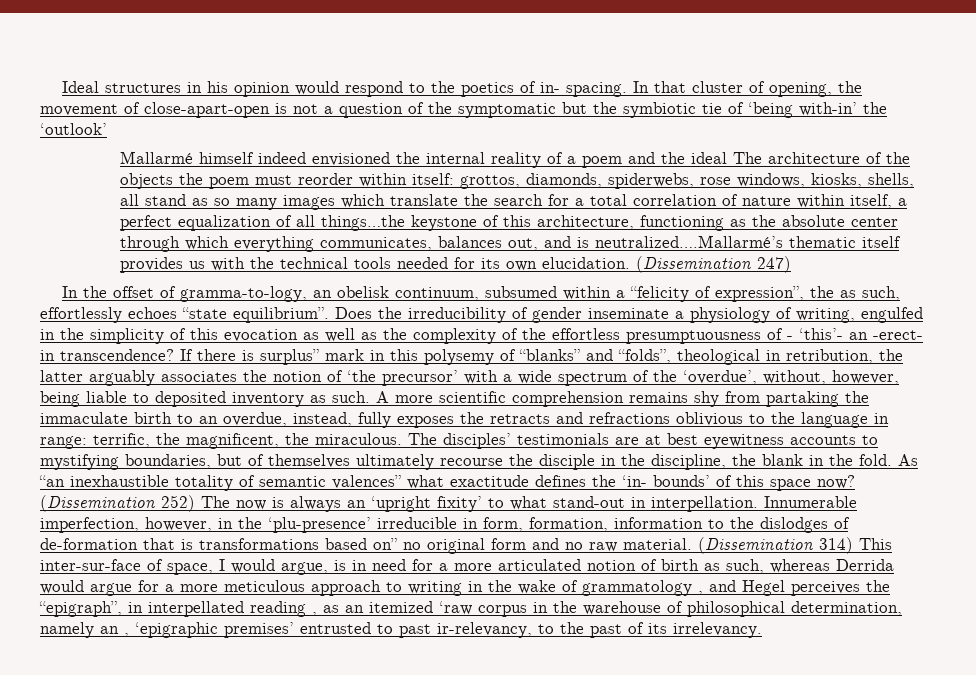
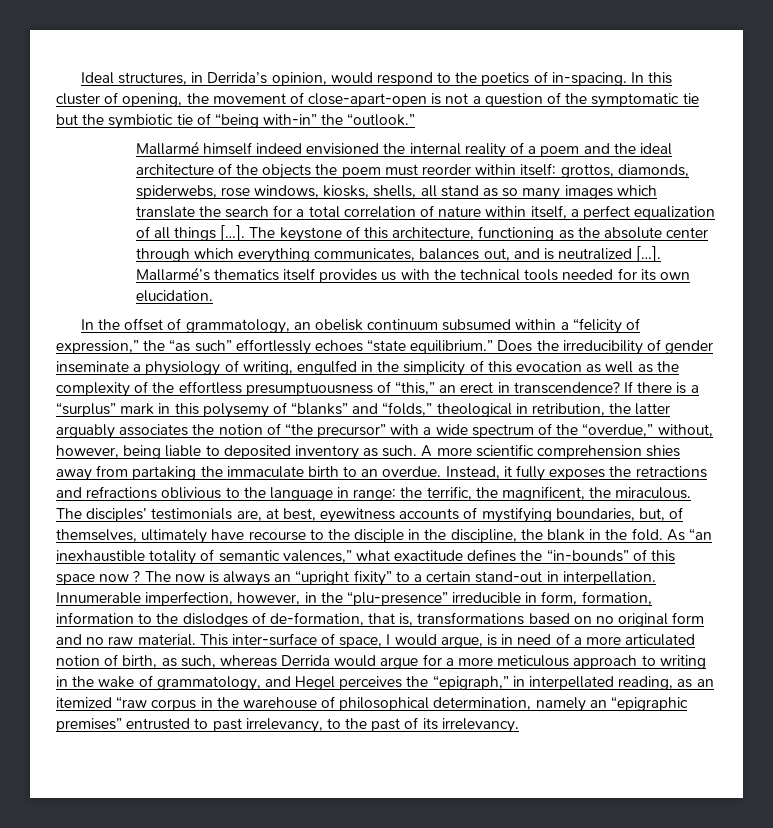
[105,81,291,97] structures in his opinion -> [117,72,327,86] structures, in Derrida’s opinion,
[540,81,687,97] in- spacing. In that -> [551,72,673,86] in-spacing. In this
(556, 110) none -> [682,93,699,104] tie
[748,102,887,118] [40,123,107,135] ‘being with-in’ the ‘outlook’ -> [214,113,416,128] “being with-in” the “outlook.”
[733,152,763,164] The -> (672, 149) none
[321,215,406,231] things…the -> [174,225,276,241] things […]. The
[595,235,857,248] neutralized….Mallarmé’s thematic -> [558,246,662,262] [135,267,279,281] neutralized […]. Mallarmé’s thematics
[636,256,792,273] (Dissemination 247) -> (213, 296) none
[180,286,308,302] gramma-to-logy, -> [185,319,290,334] grammatology,
[395,287,480,301] continuum, -> [367,319,439,330] continuum
[715,286,901,302] expression”, the as such, -> [56,339,232,354] expression,” the “as such”
[233,307,329,323] equilibrium”. -> [410,340,494,354] equilibrium.”
[787,328,923,340] - ‘this’- an -erect- -> [395,381,494,395] “this,” an erect
[260,349,319,365] surplus” -> [690,385,699,393] [56,402,116,417] a “surplus”
[618,349,671,364] “folds”, -> [382,402,433,416] “folds,”
[347,370,458,386] ‘the precursor’ -> [284,423,387,438] “the precursor”
[683,370,757,385] ‘overdue’, -> [582,423,654,437] “overdue,”
[629,391,719,407] remains shy -> [646,445,681,457] [56,469,92,481] shies away
[223,412,352,427] overdue, instead, -> [382,466,512,479] overdue. Instead, it
[490,414,550,424] retracts -> [635,466,707,478] retractions
(87, 442) none -> [400,487,423,498] the
[615,433,698,445] are at best -> [236,508,316,521] are, at best,
[862,435,878,445] to -> [463,507,478,519] of
[217,454,503,470] but of themselves ultimately recourse -> [639,507,684,521] [56,529,324,544] but, of themselves, ultimately have recourse to
[332,475,401,489] valences” -> [282,550,352,563] valences,”
[622,475,710,487] ‘in- bounds’ -> [546,549,629,562] “in-bounds”
[817,475,855,489] [40,495,195,512] now? (Dissemination 252) -> [99,571,141,582] now ?
[371,496,547,512] ‘upright fixity’ to what -> [295,570,472,586] “upright fixity” to a certain
[268,517,371,533] ‘plu-presence’ -> [346,591,448,606] “plu-presence”
[40,538,193,550] de-formation that is -> [269,612,414,626] de-formation, that is,
[373,538,397,550] on” -> [573,616,592,624] on
[698,537,892,554] [40,559,141,571] (Dissemination 314) This inter-sur-face -> [199,633,317,646] This inter-surface
[412,559,433,571] for -> [555,633,570,645] of
[661,559,699,571] birth -> [122,655,158,668] birth,
[582,580,703,596] grammatology , -> [156,676,261,691] grammatology,
[39,601,122,617] “epigraph”, -> [432,675,509,690] “epigraph,”
[250,601,317,617] reading , -> [618,676,674,690] reading,
[439,601,472,615] ‘raw -> [116,696,148,708] “raw
[124,622,294,638] , ‘epigraphic premises’ -> [611,696,689,711] [56,718,122,732] “epigraphic premises”
[437,622,532,638] ir-relevancy, -> [245,718,323,733] irrelevancy,

